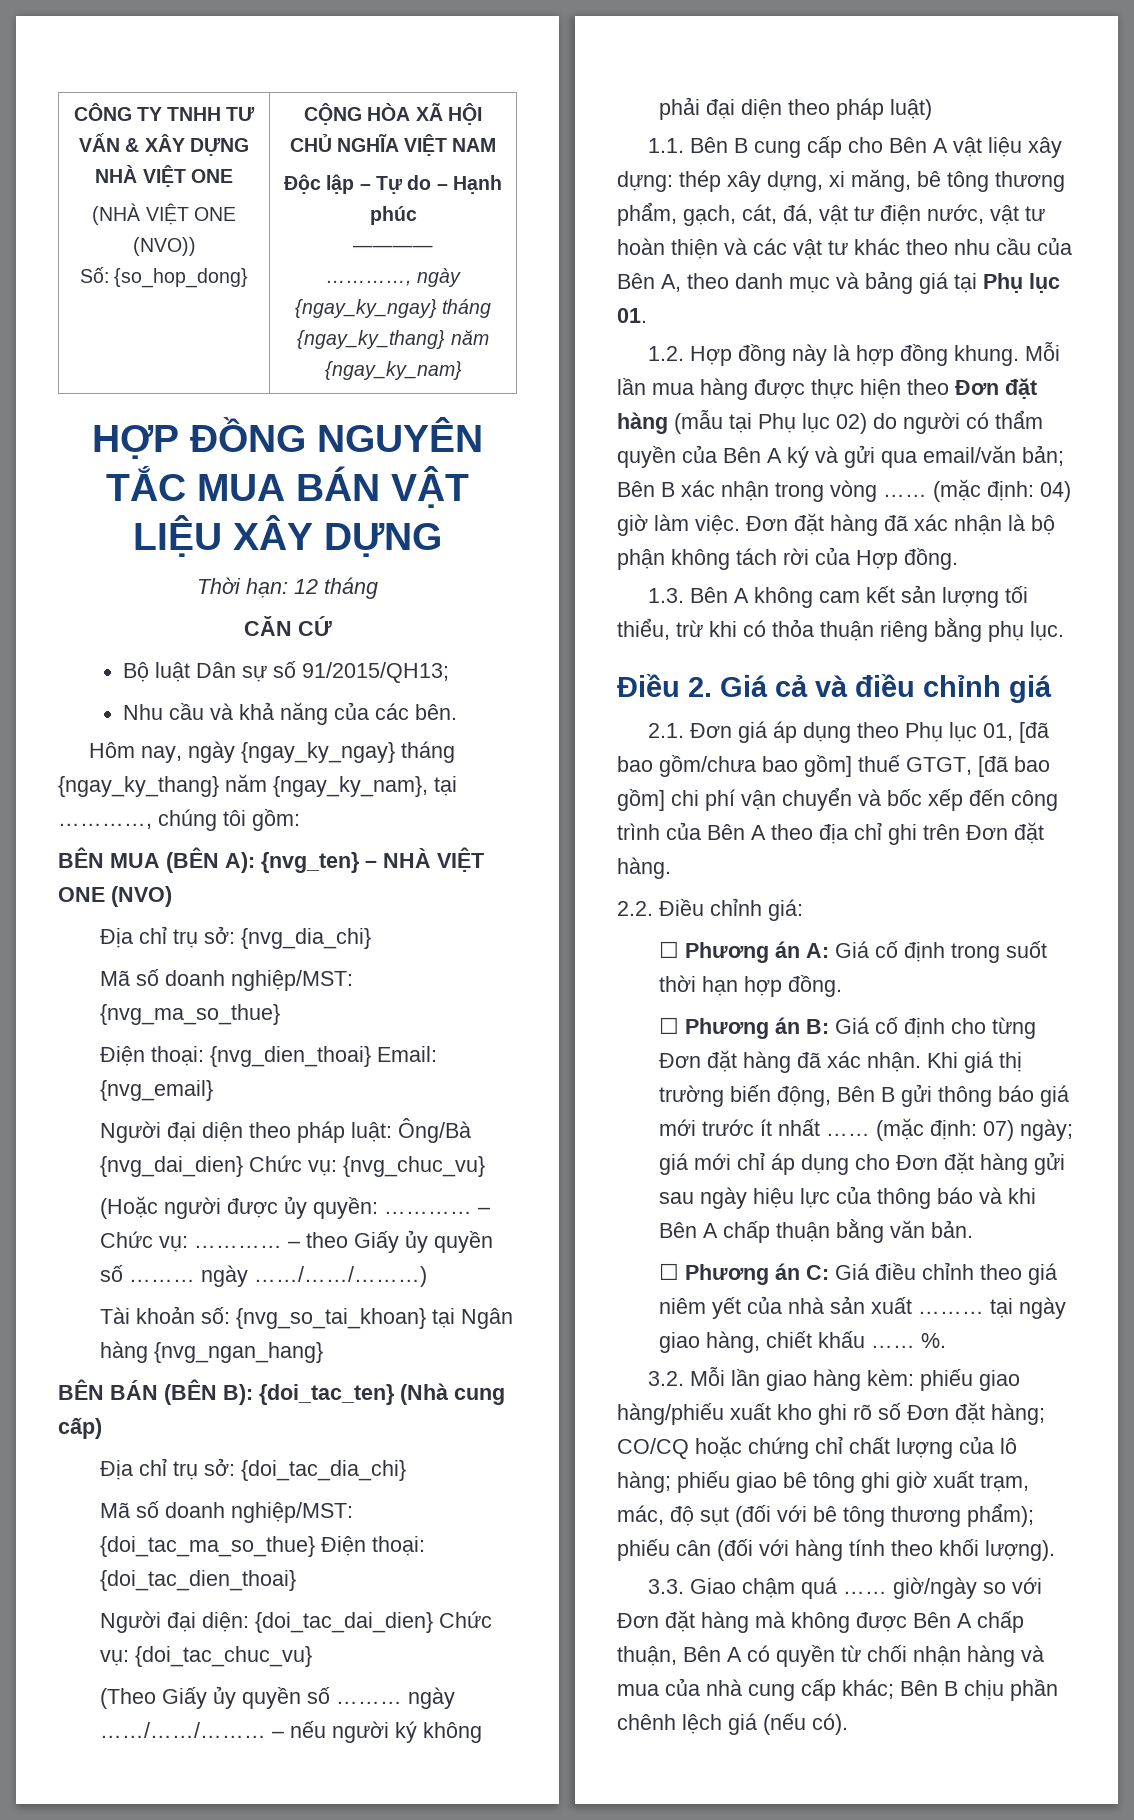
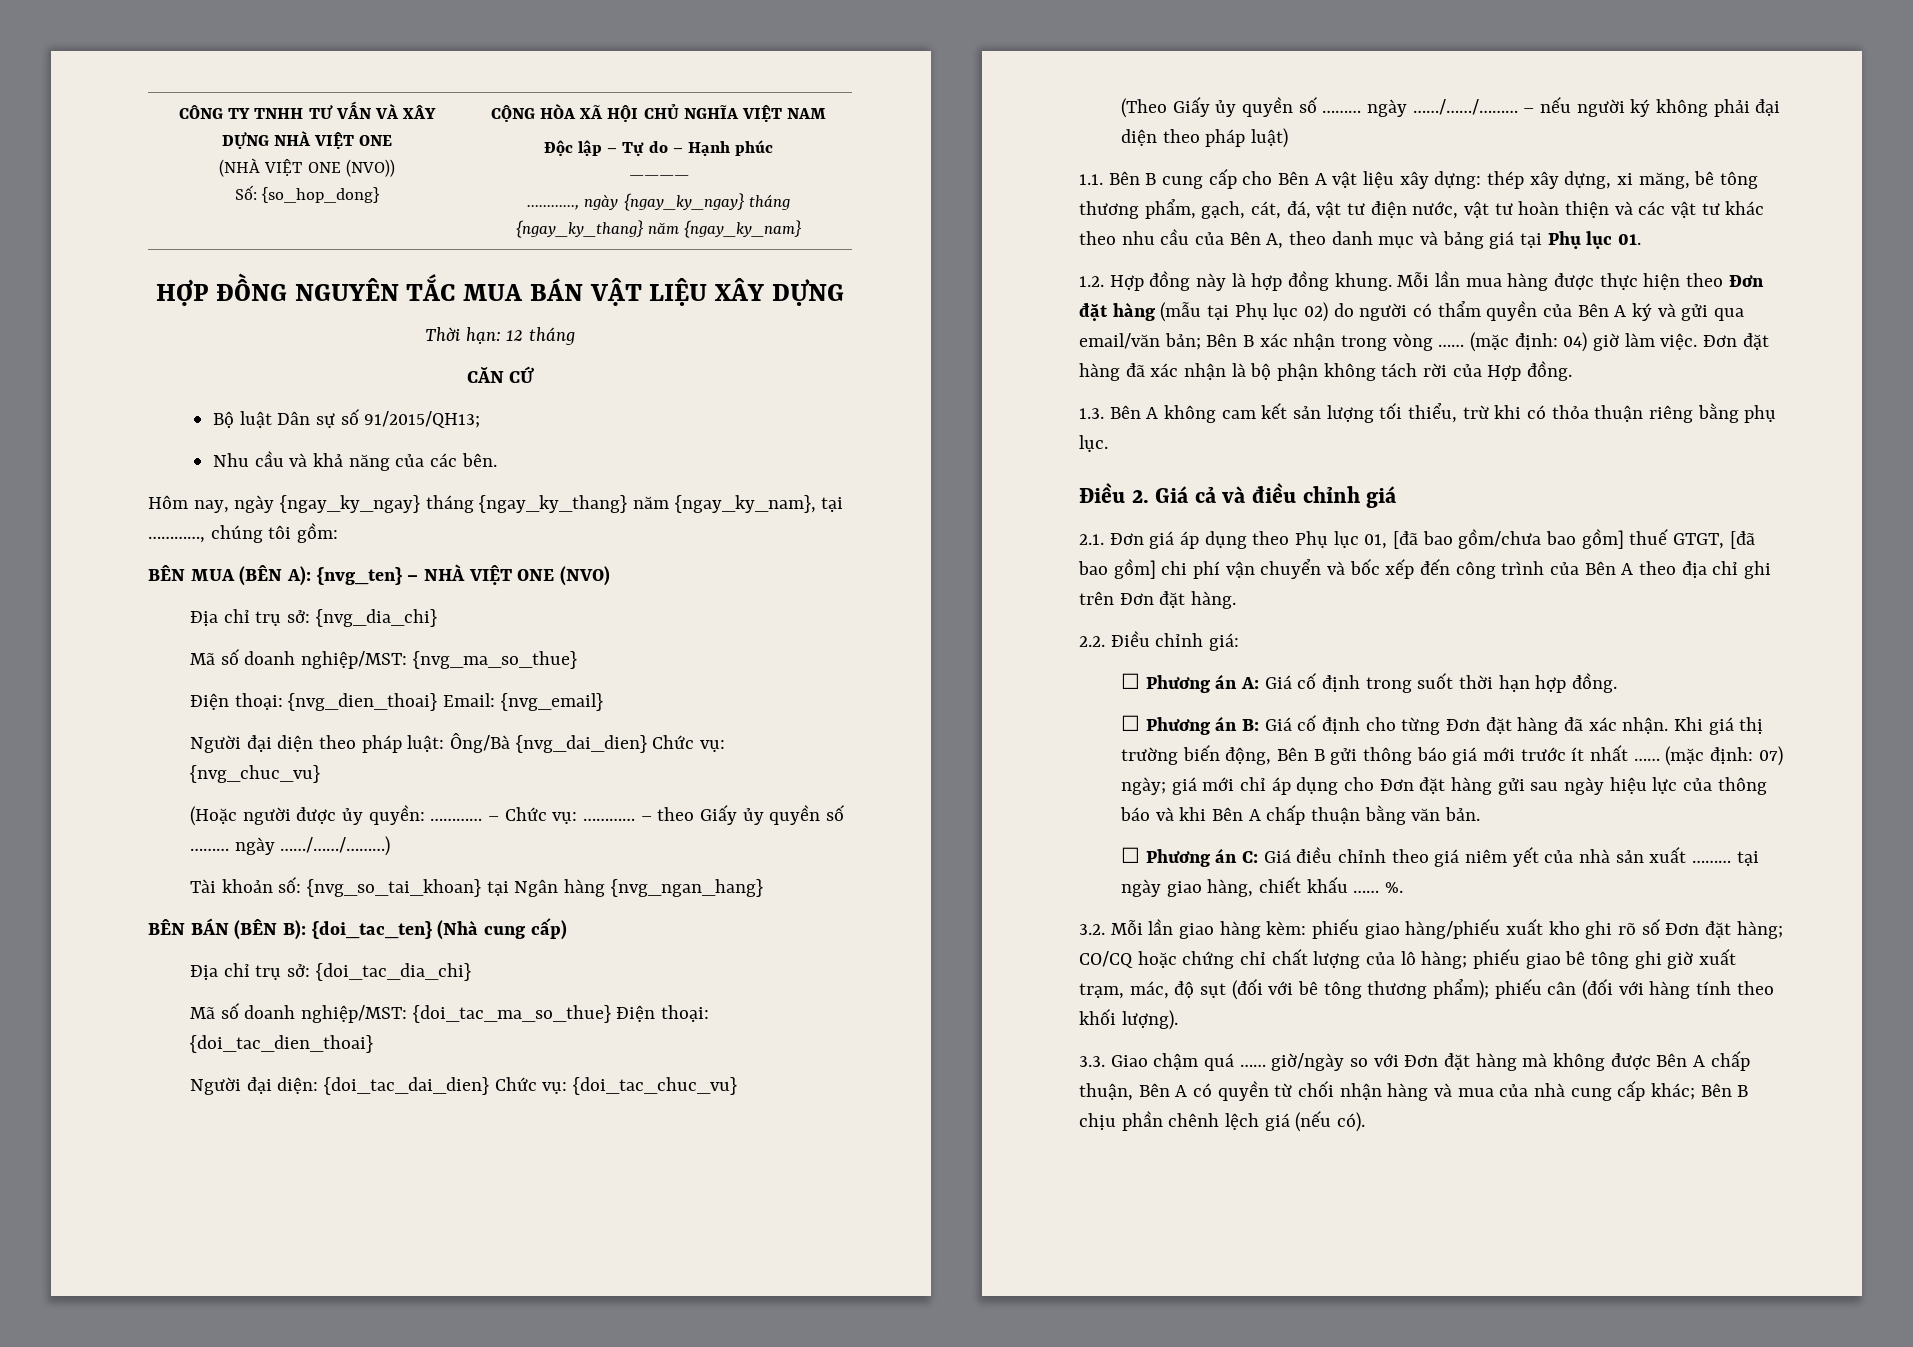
[125,138,140,152] & -> [374,104,399,119] VÀ

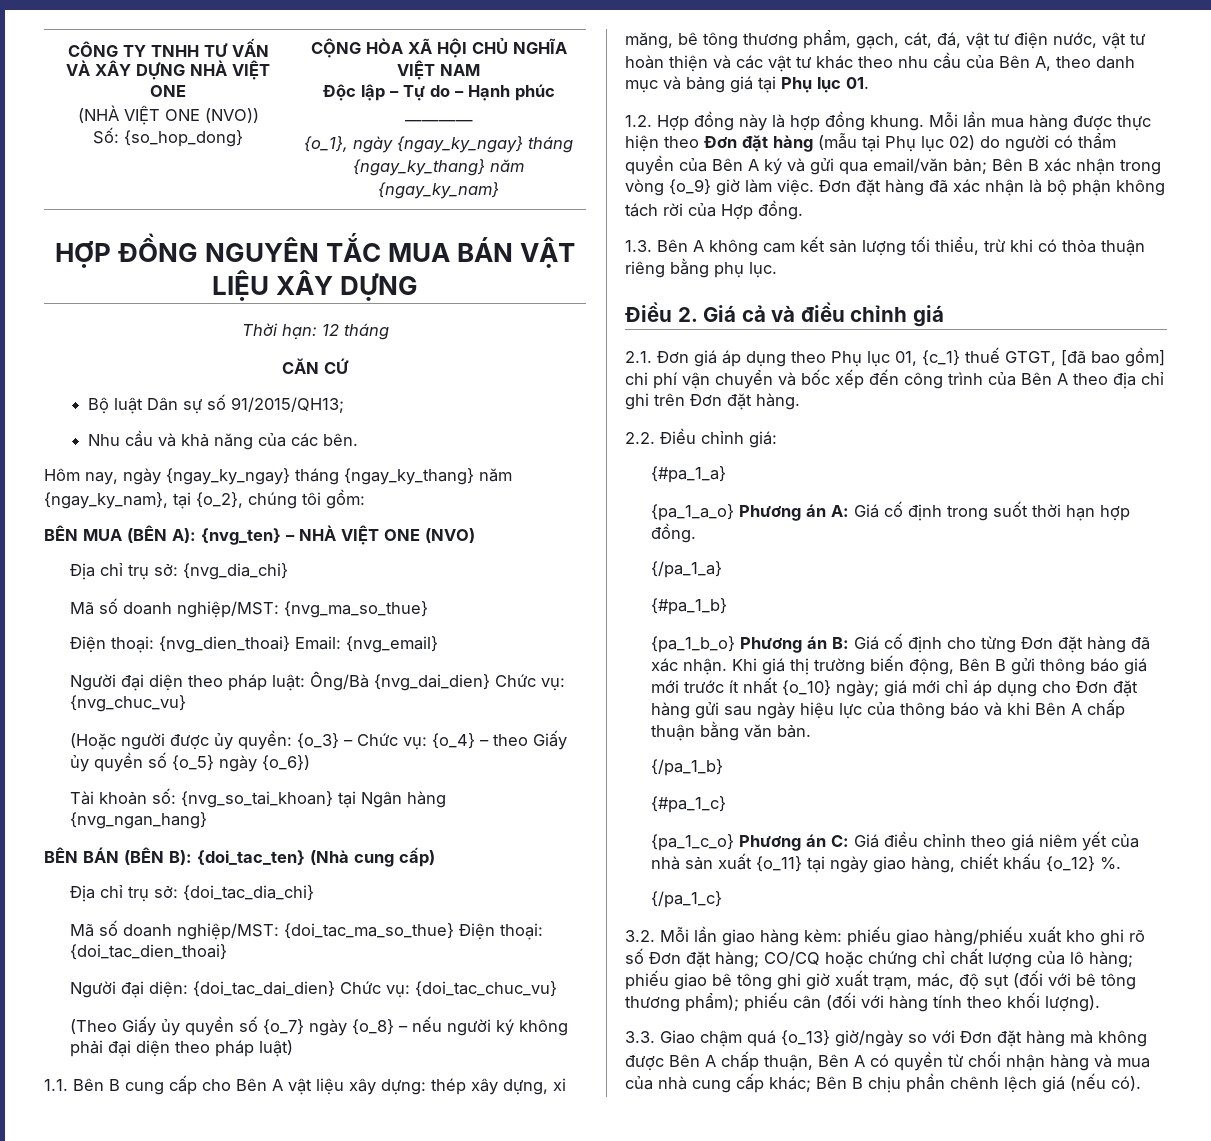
[527,205,580,210] …………, -> [304,136,348,152] {o_1},
[148,536,205,543] …………, -> [196,492,243,508] {o_2},
[430,818,483,821] ………… -> [296,733,339,749] {o_3}
[582,818,635,821] ………… -> [431,733,475,749] {o_4}
[189,836,391,856] ……… ngày ……/……/………) -> [171,755,310,772] {o_5} ngày {o_6})
[1322,99,1518,117] ……… ngày ……/……/……… -> [262,1019,394,1036] {o_7} ngày {o_8}
[1438,332,1588,352] …… (mặc định: 04) -> [669,179,711,195] {o_9}
[1393,529,1624,549] [đã bao gồm/chưa bao gồm] -> [922,350,960,366] {c_1}
[1120,673,1140,689] ☐ -> [650,466,726,483] [650,504,734,521] {#pa_1_a} // {pa_1_a_o}
[1120,715,1140,731] ☐ -> [650,561,722,578] [650,598,727,615] [650,636,735,653] {/pa_1_a} // {#pa_1_b} // {pa_1_b_o}
[1633,746,1783,766] …… (mặc định: 07) -> [781,680,831,696] {o_10}
[1120,847,1140,863] ☐ -> [650,759,723,776] [650,796,726,813] [650,834,734,851] {/pa_1_b} // {#pa_1_c} // {pa_1_c_o}
[1692,860,1732,863] ……… -> [755,856,802,872] {o_11}
[1353,890,1380,893] …… -> [1045,856,1095,872] {o_12}
(1403, 887) none -> [650,891,722,908] // {/pa_1_c}
[1239,1064,1266,1067] …… -> [781,1030,830,1046] {o_13}

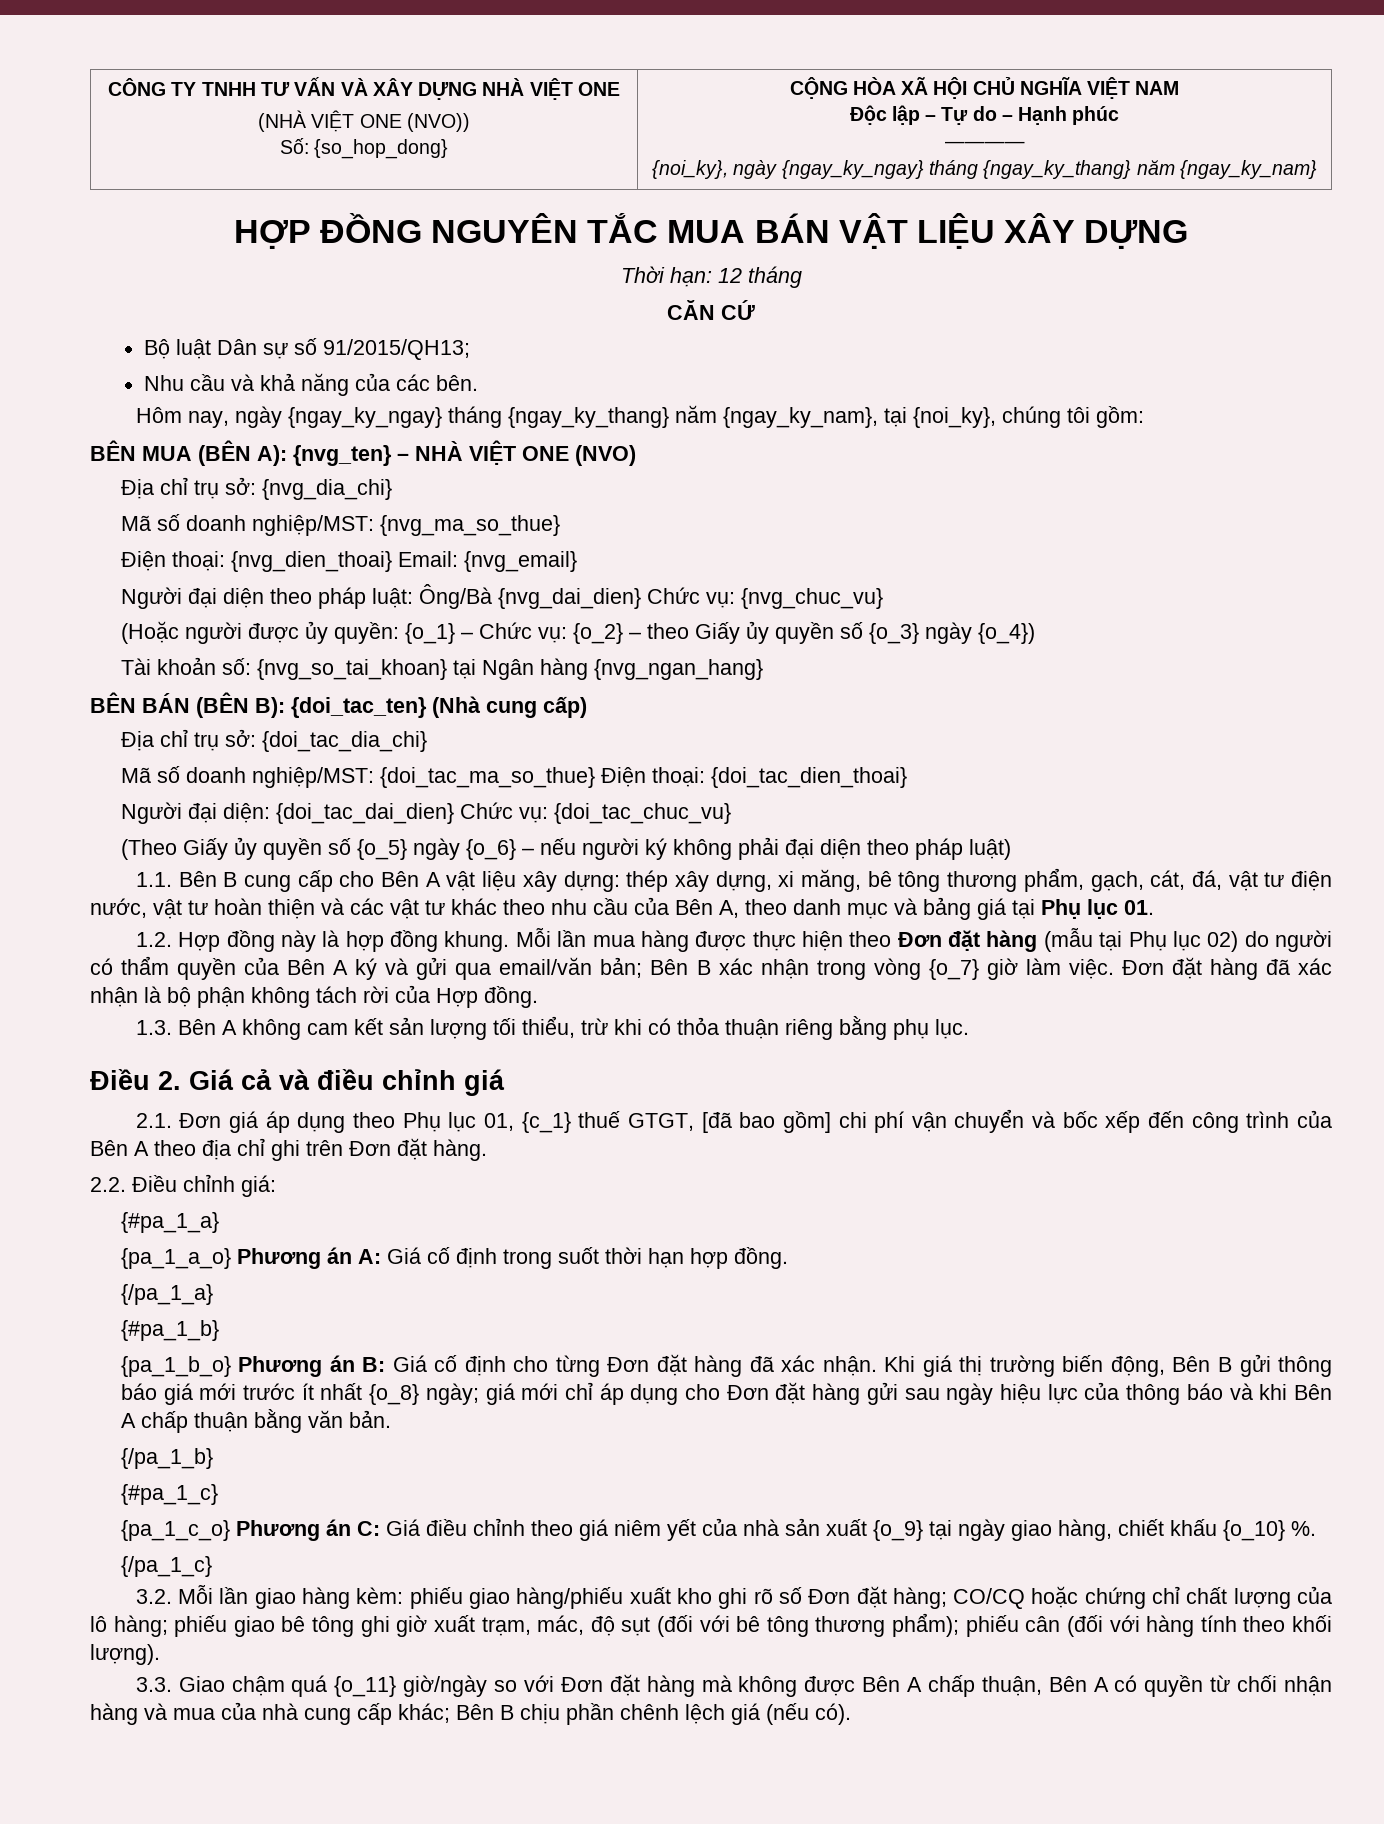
[304,136,348,152] {o_1}, -> [652,160,729,179] {noi_ky},
[196,492,243,508] {o_2}, -> [912,407,996,428] {noi_ky},
[296,733,339,749] {o_3} -> [404,623,455,644] {o_1}
[431,733,475,749] {o_4} -> [572,623,623,644] {o_2}
[171,755,310,772] {o_5} ngày {o_6}) -> [868,622,1035,644] {o_3} ngày {o_4})
[262,1019,394,1036] {o_7} ngày {o_8} -> [356,838,516,860] {o_5} ngày {o_6}
[669,179,711,195] {o_9} -> [928,959,979,980] {o_7}
[781,680,831,696] {o_10} -> [369,1384,420,1405] {o_8}
[755,856,802,872] {o_11} -> [872,1520,923,1541] {o_9}
[1045,856,1095,872] {o_12} -> [1222,1520,1285,1541] {o_10}
[781,1030,830,1046] {o_13} -> [334,1676,397,1697] {o_11}

